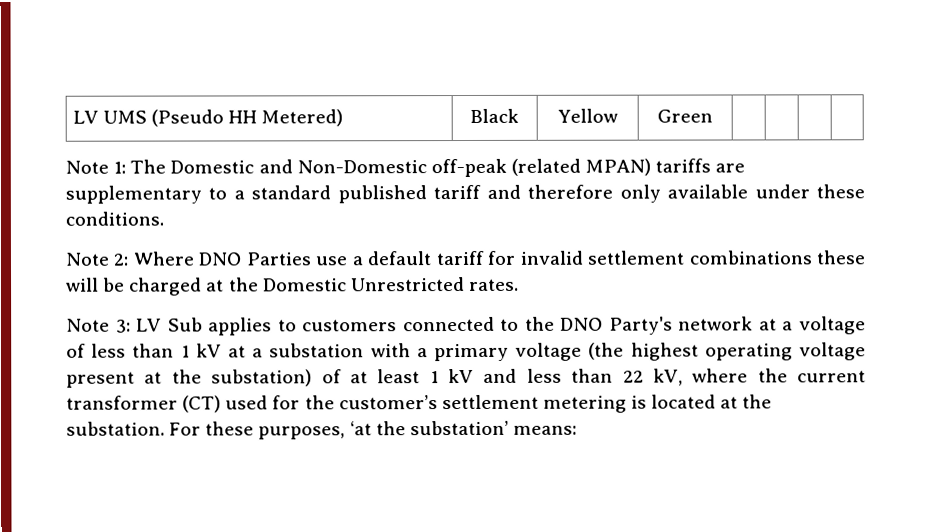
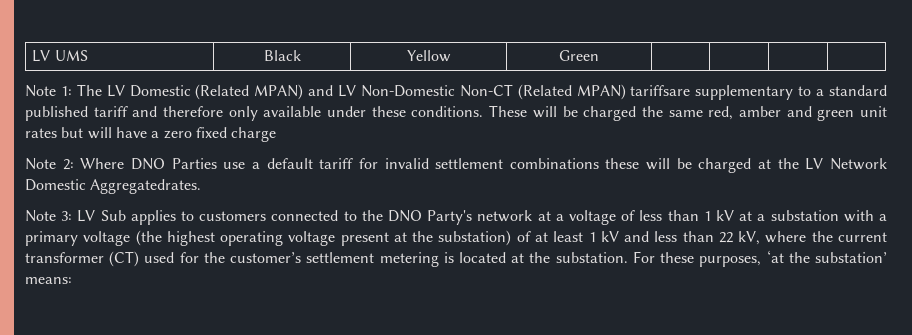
[150,109,344,127] (Pseudo HH Metered) -> (88, 55) none
[170,158,746,178] Domestic and Non-Domestic off-peak (related MPAN) tariffs are -> [106,84,691,100] LV Domestic (Related MPAN) and LV Non-Domestic Non-CT (Related MPAN) tariffsare
(164, 218) none -> [489,105,888,121] [25,127,277,142] These will be charged the same red, amber and green unit rates but will have a zero fixed charge
[262,277,519,292] Domestic Unrestricted rates. -> [805,158,887,170] [25,179,202,194] LV Network Domestic Aggregatedrates.

